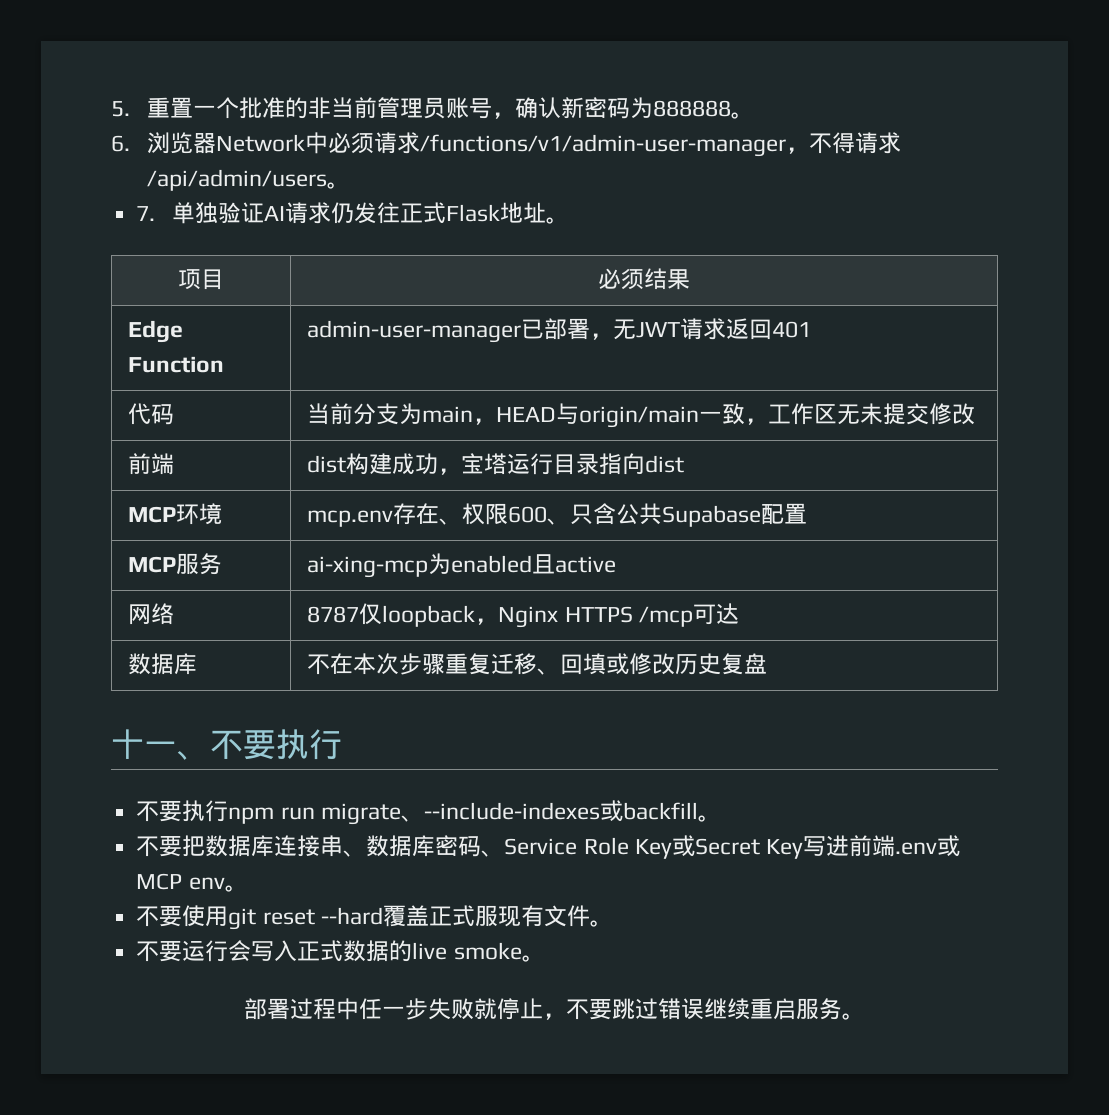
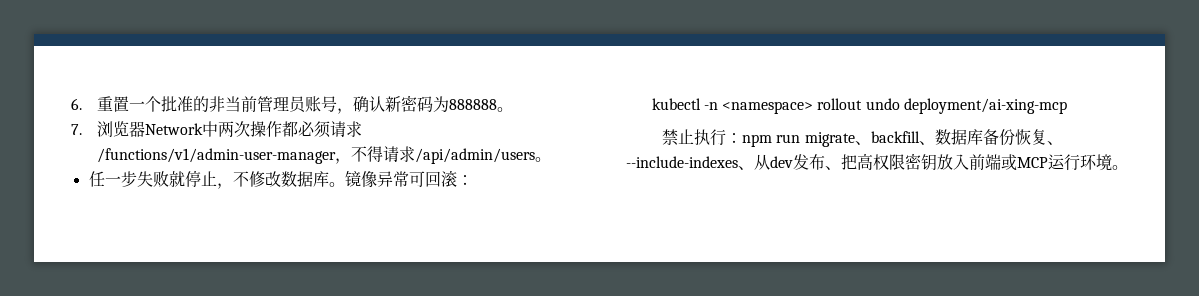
[111,101,130,117] 5. -> [71,98,82,110] 6.
[111,135,130,152] 6. -> [71,124,82,135] 7.
(328, 143) none -> [217,121,298,137] 两次操作都
[136,202,569,224] [178,269,224,290] [598,268,690,290] [128,320,184,343] [128,356,225,373] [307,318,812,343] [128,403,175,425] [307,403,976,428] [128,453,175,475] [307,453,685,475] [128,503,223,525] [307,503,808,527] [128,553,223,575] [307,553,617,578] [128,603,175,625] [307,603,739,628] [128,653,198,675] [307,653,768,675] [111,729,342,760] [136,800,721,825] [136,835,960,859] [136,873,248,892] [136,905,613,930] [136,940,545,962] [244,998,359,1020] 7.单独验证AI请求仍发往正式Flask地址。 // 项目 | 必须结果 // Edge Function | admin-user-manager已部署，无JWT请求返回401 // 代码 | 当前分支为main，HEAD与origin/main一致，工作区无未提交修改 // 前端 | dist构建成功，宝塔运行目录指向dist // MCP环境 | mcp.env存在、权限600、只含公共Supabase配置 // MCP服务 | ai-xing-mcp为enabled且active // 网络 | 8787仅loopback，Nginx HTTPS /mcp可达 // 数据库 | 不在本次步骤重复迁移、回填或修改历史复盘 // 十一、不要执行 // 不要执行npm run migrate、--include-indexes或backfill。 // 不要把数据库连接串、数据库密码、Service Role Key或Secret Key写进前端.env或MCP env。 // 不要使用git reset --hard覆盖正式服现有文件。 // 不要运行会写入正式数据的live smoke。 // 部署过程中 -> (551, 159) none
[589,998,842,1020] 要跳过错误继续重启服务 -> [248,170,473,188] [651,98,1068,114] [661,129,1063,147] [626,153,1112,171] 修改数据库。镜像异常可回滚： // kubectl -n <namespace> rollout undo deployment/ai-xing-mcp // 禁止执行：npm run migrate、backfill、数据库备份恢复、--include-indexes、从dev发布、把高权限密钥放入前端或MCP运行环境

